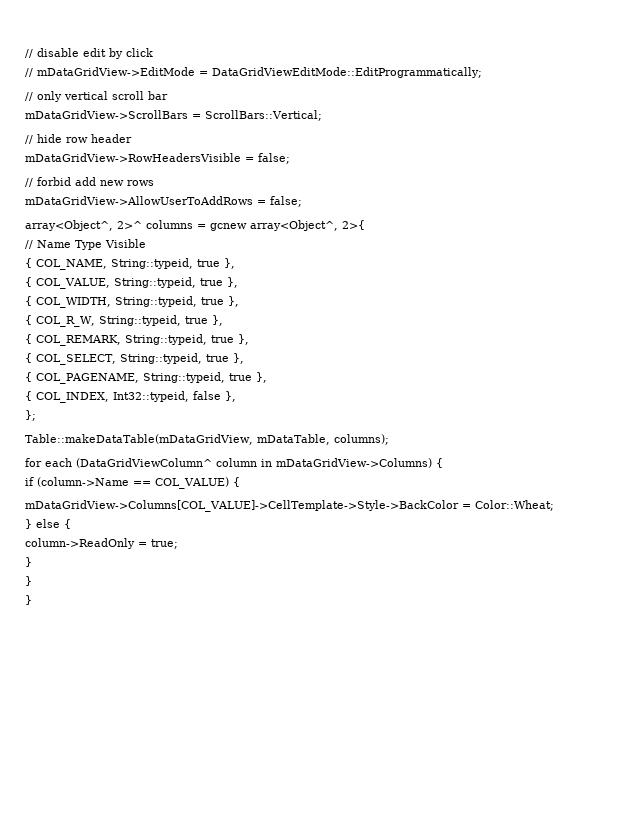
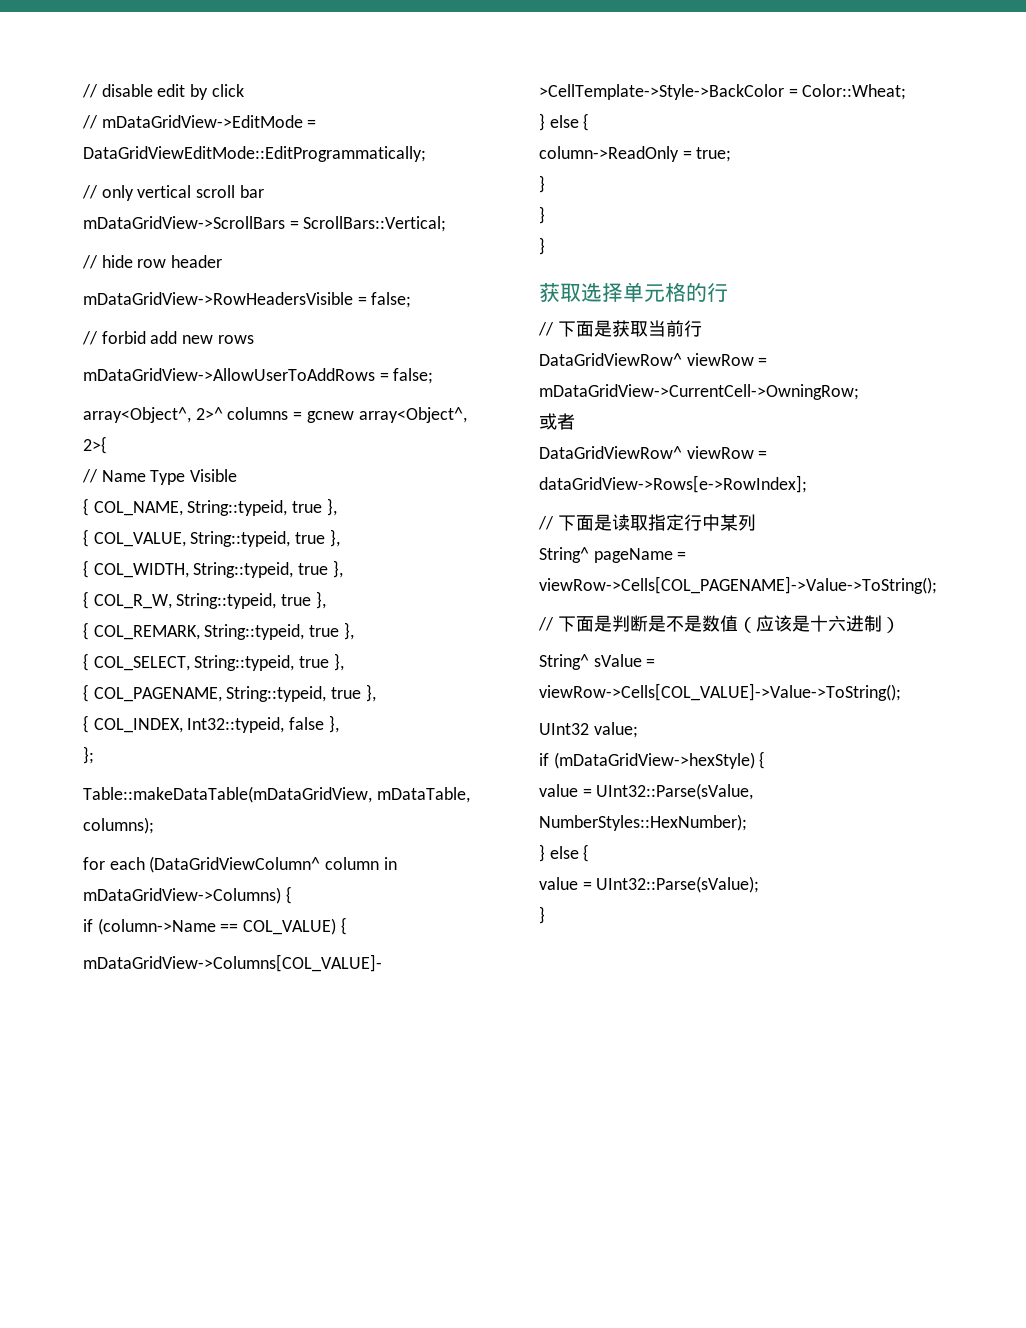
(32, 600) none -> [539,282,728,303] [538,320,702,337] [539,353,768,366] [539,384,859,400] [539,413,575,430] [539,446,768,459] [539,475,807,493] [538,514,756,531] [539,547,687,563] [539,576,937,594] [538,615,900,633] [539,654,656,670] [539,683,901,701] [539,722,638,738] [539,751,766,769] [539,783,754,800] [539,814,747,831] [539,844,590,862] [539,876,760,893] [539,906,545,924] // 获取选择单元格的行 // // 下面是获取当前行 // DataGridViewRow^ viewRow = mDataGridView->CurrentCell->OwningRow; // 或者 // DataGridViewRow^ viewRow = dataGridView->Rows[e->RowIndex]; // // 下面是读取指定行中某列 // String^ pageName = viewRow->Cells[COL_PAGENAME]->Value->ToString(); // // 下面是判断是不是数值（应该是十六进制） // String^ sValue = viewRow->Cells[COL_VALUE]->Value->ToString(); // UInt32 value; // if (mDataGridView->hexStyle) { // value = UInt32::Parse(sValue, NumberStyles::HexNumber); // } else { // value = UInt32::Parse(sValue); // }

